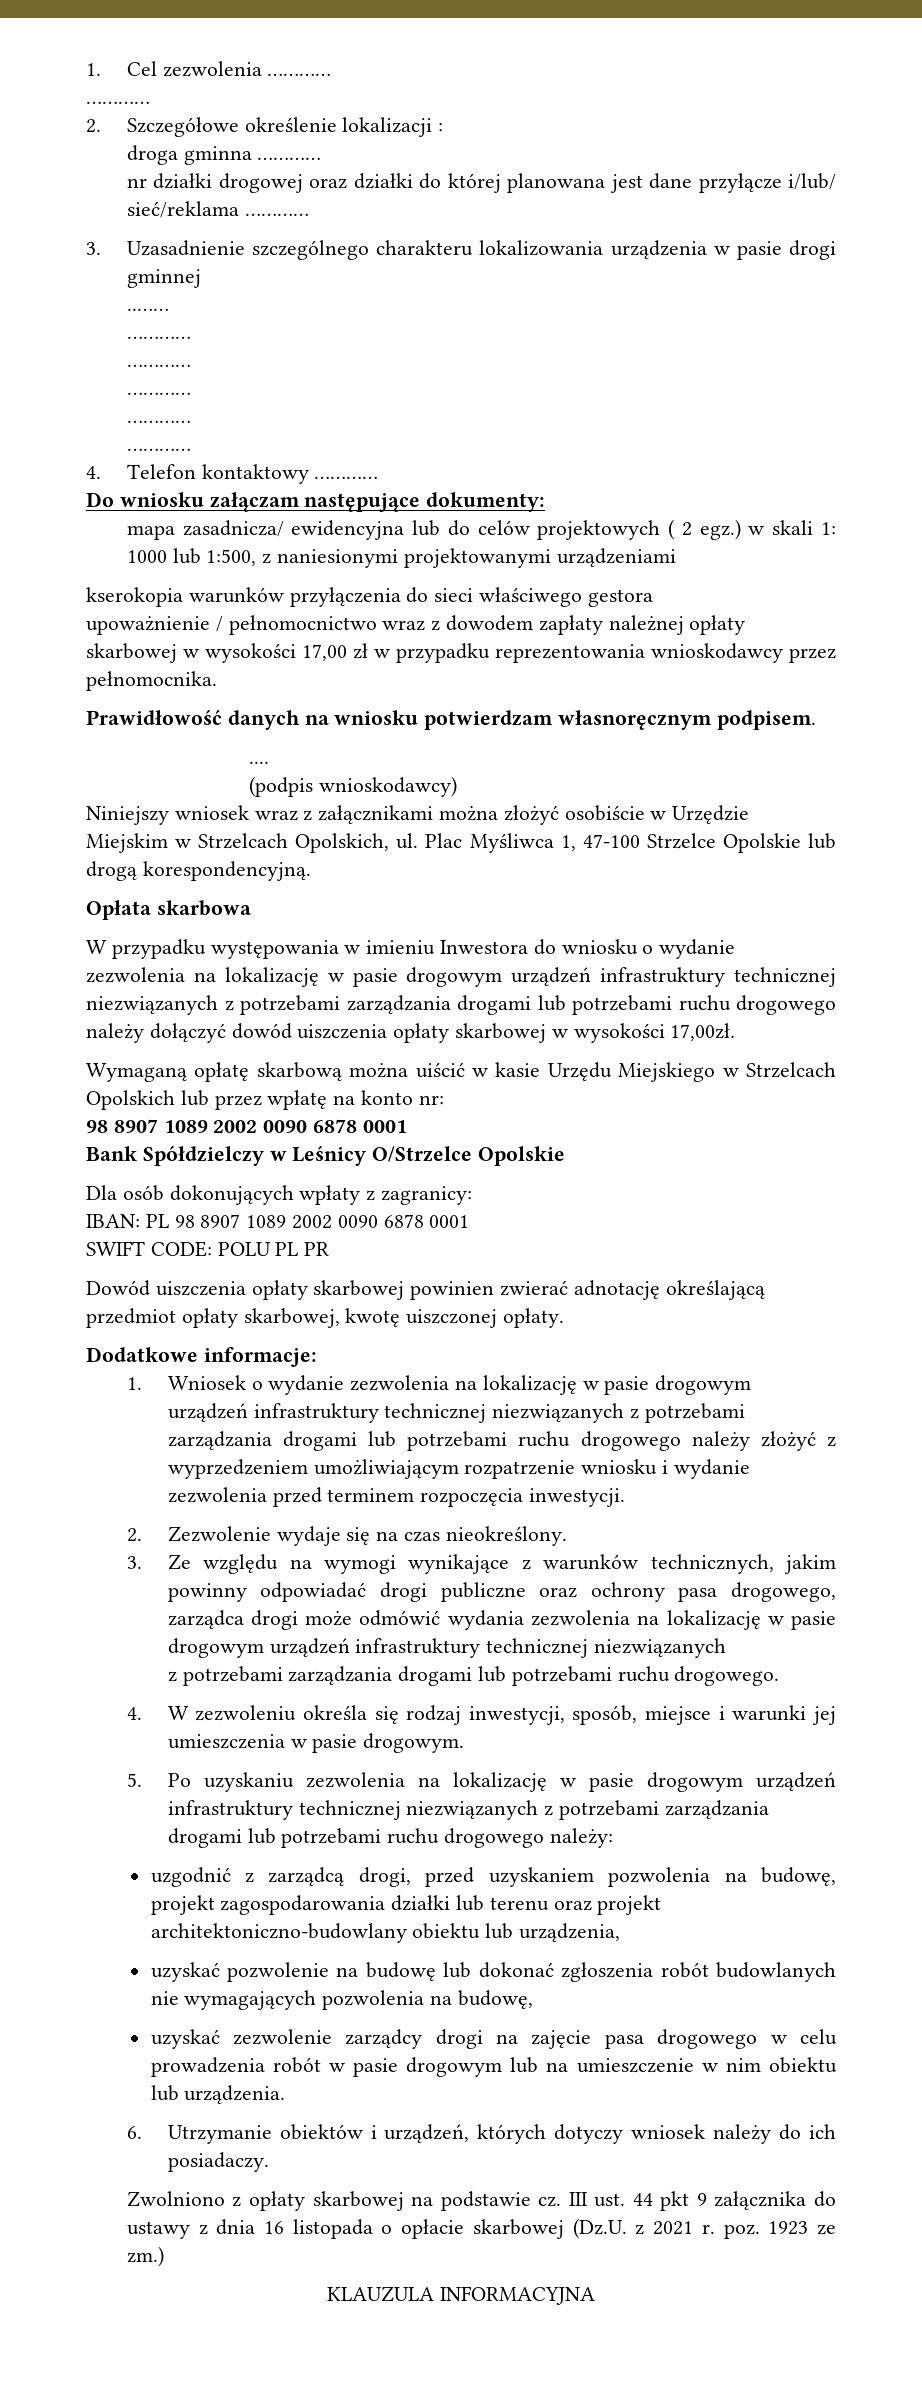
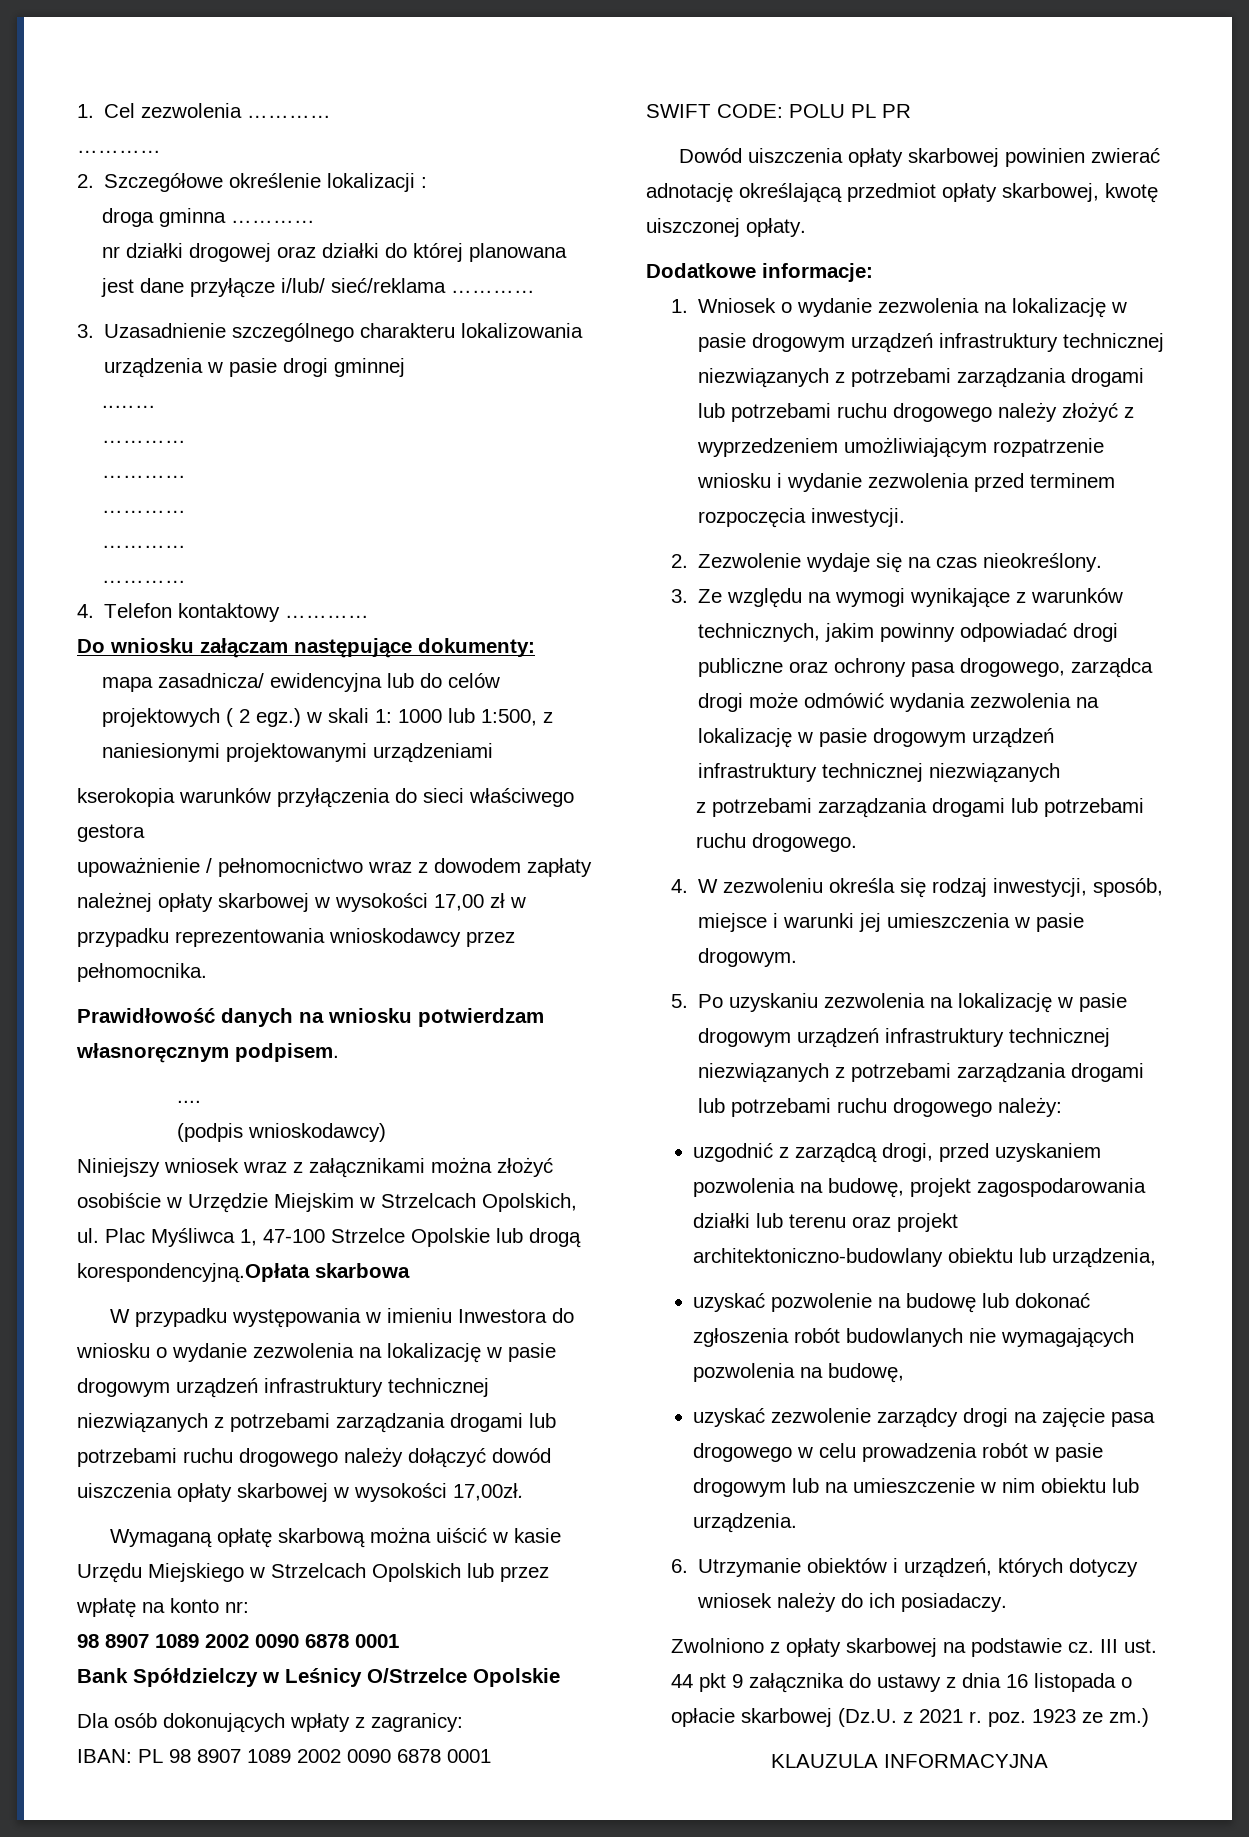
[142,861,311,881] [86,900,151,920] korespondencyjną. // Opłata -> [77,1263,310,1283] korespondencyjną.Opłata

